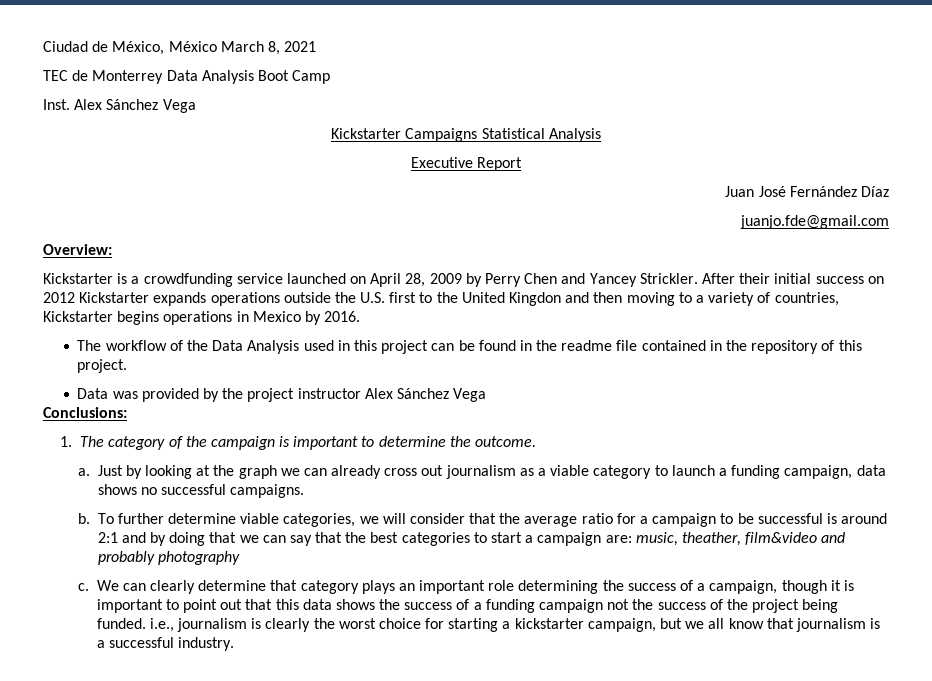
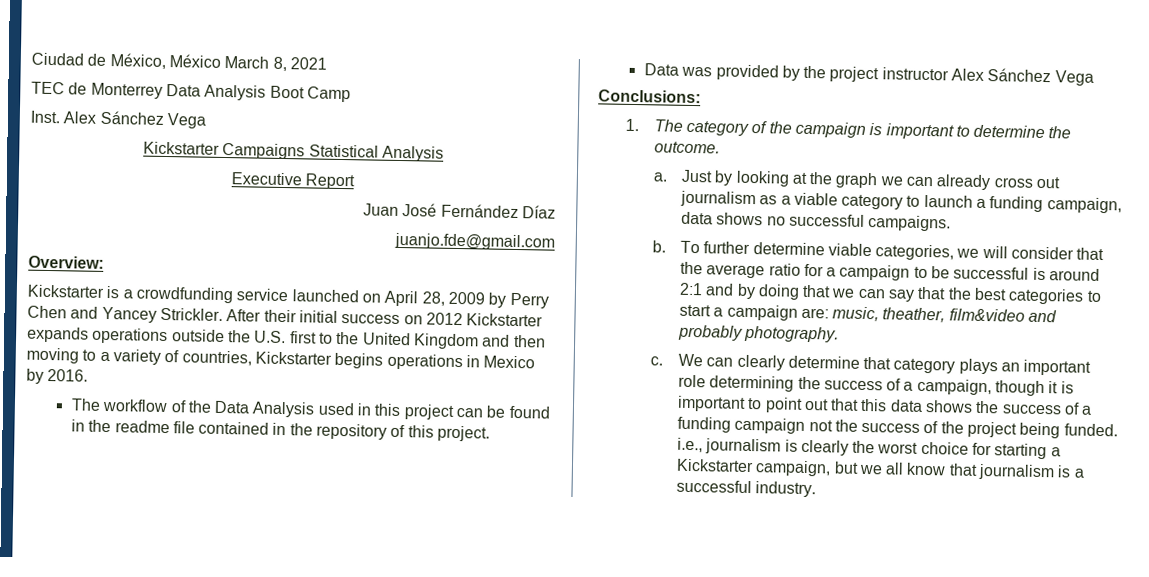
[509,292,562,306] Kingdon -> [412,333,479,350] Kingdom
[157,551,240,565] photography -> [744,325,840,343] photography.
[514,618,584,629] kickstarter -> [675,458,754,473] Kickstarter

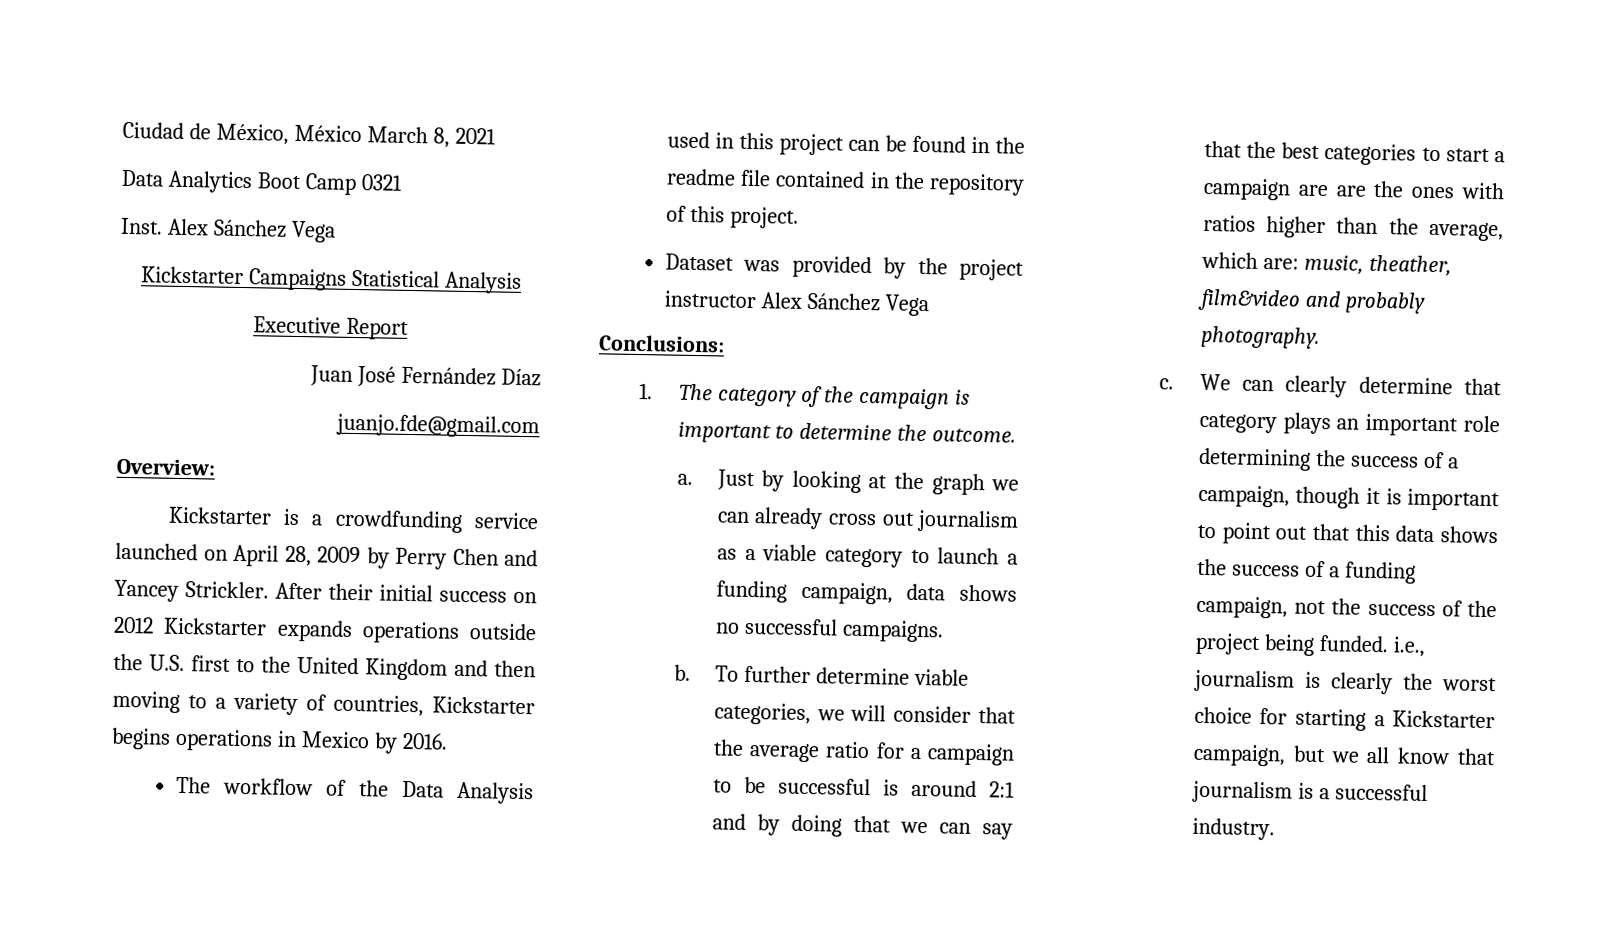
[31,81,267,101] TEC de Monterrey Data Analysis -> [121,169,253,194] Data Analytics
(351, 94) none -> [360,174,403,191] 0321
[643,63,679,76] Data -> [664,253,734,271] Dataset
(798, 312) none -> [1297,180,1505,200] [1202,214,1504,242] [1200,251,1258,269] are are the ones with ratios higher than the average, which
[734,417,806,434] campaign -> [1195,595,1288,619] campaign,

